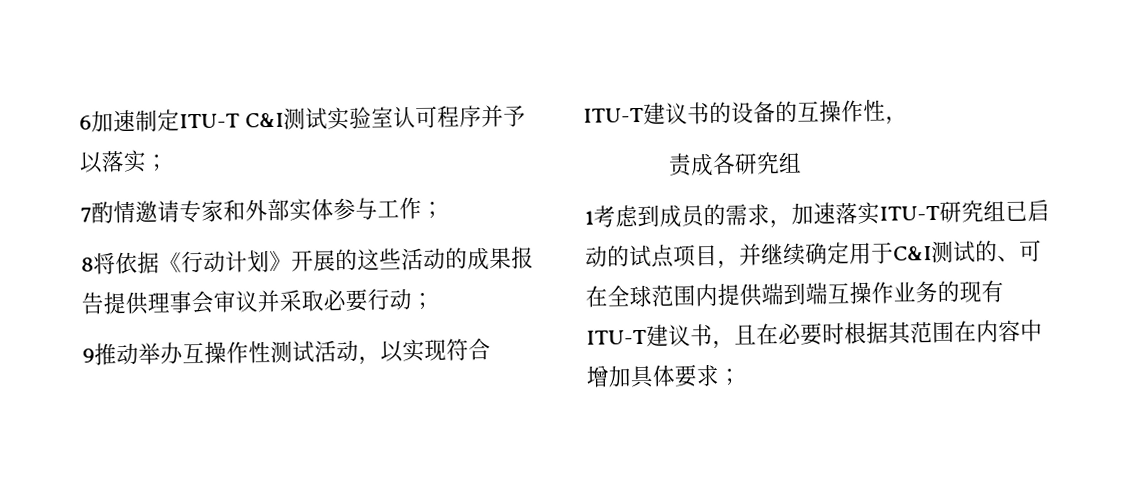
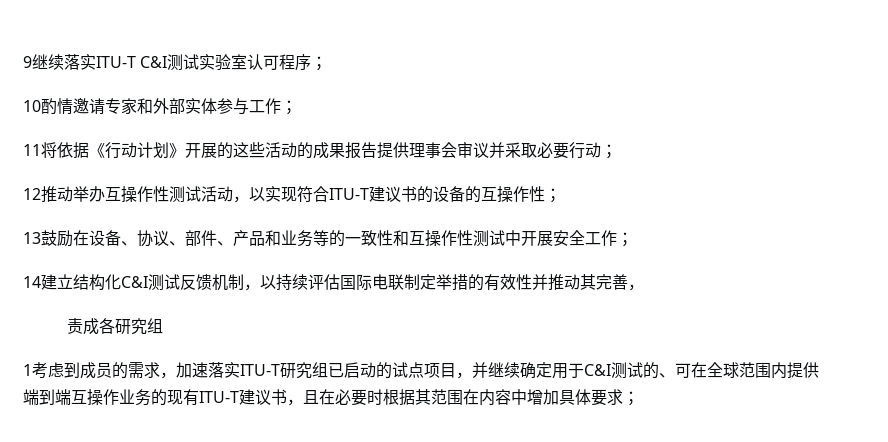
[79,109,180,133] 6加速制定 -> [23,54,96,70] 9继续落实
[480,104,526,128] [79,149,169,174] [80,207,92,223] 并予以落实； // 7 -> [311,56,328,71] [23,100,41,112] ； // 10
[81,257,94,272] 8 -> [23,144,41,156] 11
[82,348,95,363] 9 -> [23,188,41,200] 12
(886, 110) none -> [545,188,561,203] [23,230,633,247] [23,274,628,291] ； // 13鼓励在设备、协议、部件、产品和业务等的一致性和互操作性测试中开展安全工作； // 14建立结构化C&I测试反馈机制，以持续评估国际电联制定举措的有效性并推动其完善

